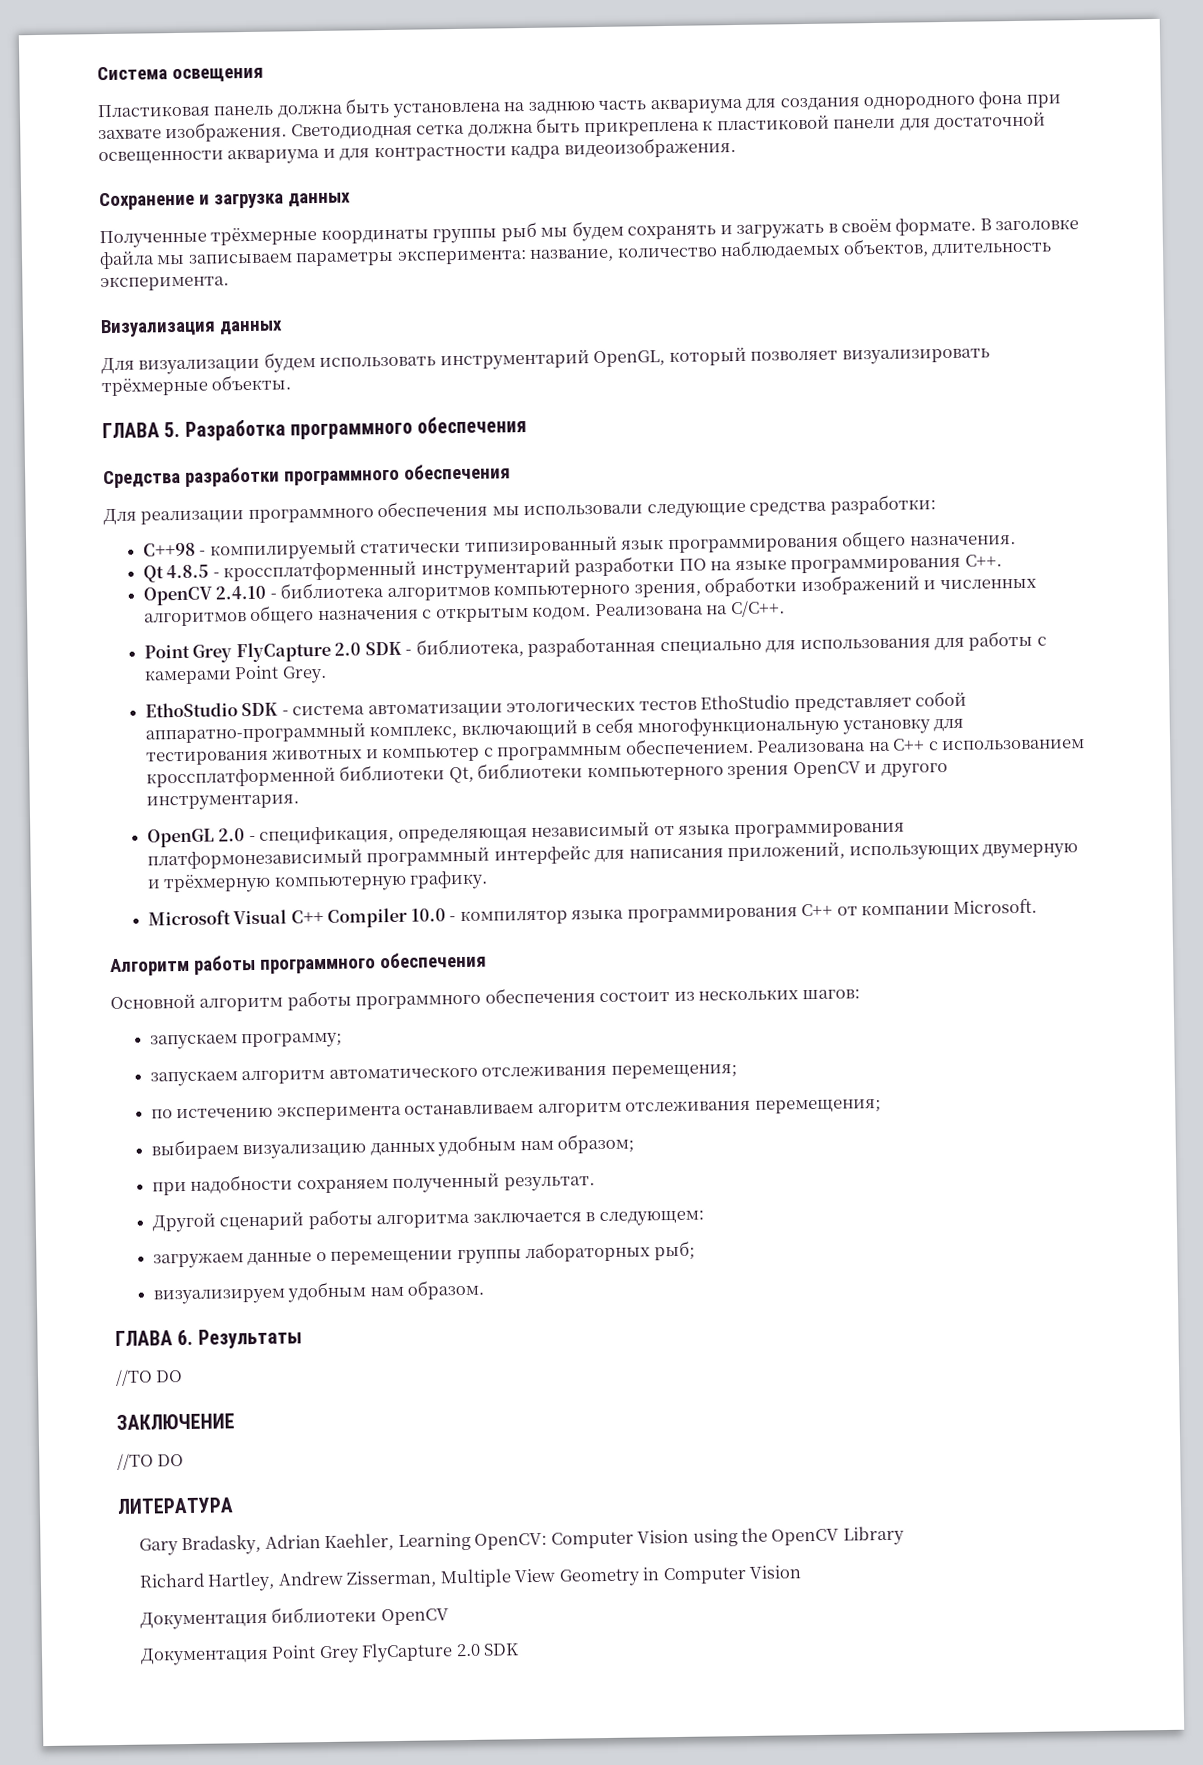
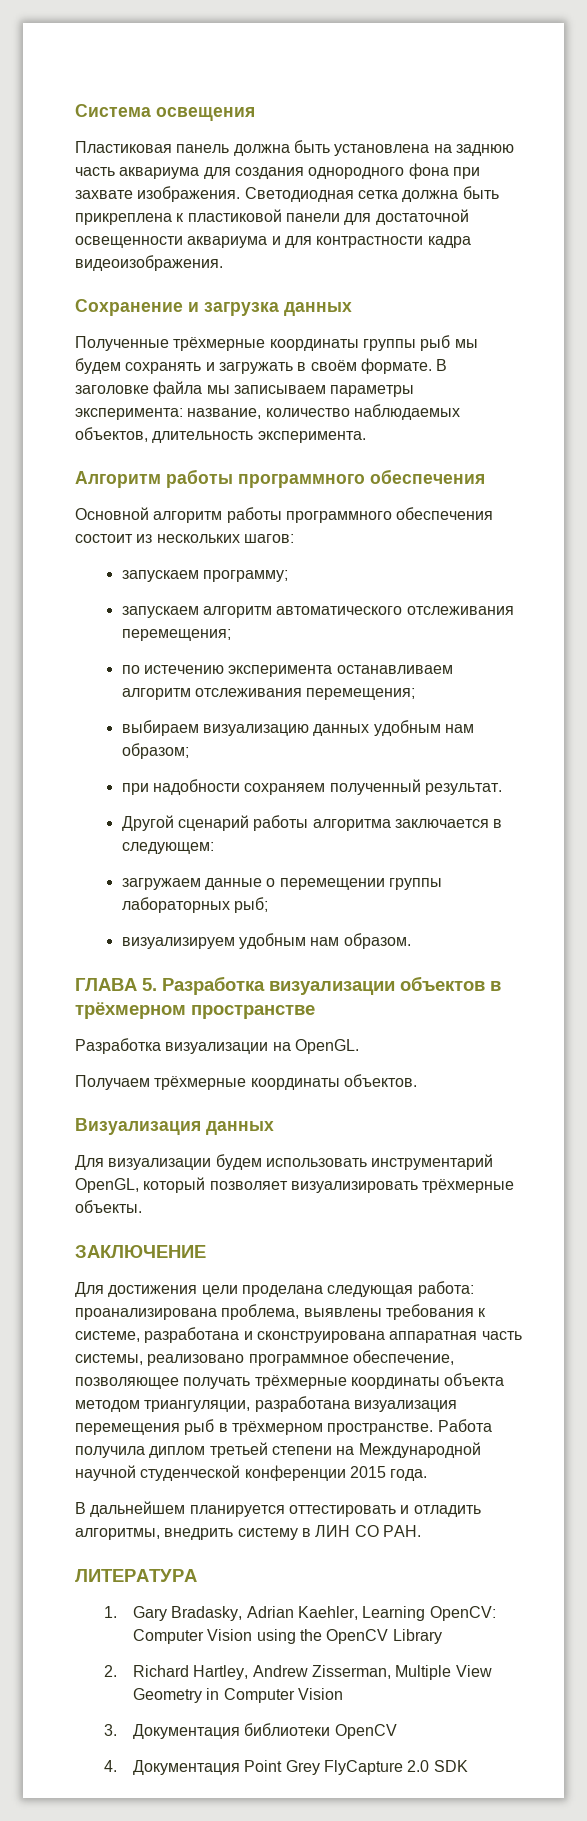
[100,318,283,338] [101,346,990,375] [101,374,292,397] [102,416,528,441] [103,463,511,489] [103,494,936,526] [143,530,1016,561] [143,554,1002,583] [143,574,1037,606] [144,600,785,627] [144,630,1047,663] [144,665,327,685] [145,690,968,718] [145,716,965,744] [146,737,1086,766] [146,761,948,788] [146,794,300,811] [147,821,905,848] [147,841,1079,870] [147,870,489,894] [148,898,1038,928] // Визуализация данных // Для визуализации будем использовать инструментарий OpenGL, который позволяет визуализировать трёхмерные объекты. // ГЛАВА 5. Разработка программного обеспечения // Средства разработки программного обеспечения // Для реализации программного обеспечения мы использовали следующие средства разработки: // C++98 - компилируемый статически типизированный язык программирования общего назначения. // Qt 4.8.5 - кроссплатформенный инструментарий разработки ПО на языке программирования C++. // OpenCV 2.4.10 - библиотека алгоритмов компьютерного зрения, обработки изображений и численных алгоритмов общего назначения с открытым кодом. Реализована на C/C++. // Point Grey FlyCapture 2.0 SDK - библиотека, разработанная специально для использования для работы с камерами Point Grey. // EthoStudio SDK - система автоматизации этологических тестов EthoStudio представляет собой аппаратно-программный комплекс, включающий в себя многофункциональную установку для тестирования животных и компьютер с программным обеспечением. Реализована на C++ с использованием кроссплатформенной библиотеки Qt, библиотеки компьютерного зрения OpenCV и другого инструментария. // OpenGL 2.0 - спецификация, определяющая независимый от языка программирования платформонезависимый программный интерфейс для написания приложений, использующих двумерную и трёхмерную компьютерную графику. // Microsoft Visual C++ Compiler 10.0 - компилятор языка программирования C++ от компании Microsoft. -> (366, 437) none
[177,1328,302,1349] [115,1369,184,1386] [116,1413,235,1430] [117,1453,185,1470] 6. Результаты // //TO DO // ЗАКЛЮЧЕНИЕ // //TO DO -> [142,976,501,995] [75,1002,315,1019] [75,1038,359,1054] [75,1074,417,1090] [75,1118,274,1135] [75,1154,494,1170] [75,1177,515,1193] [75,1200,142,1213] [75,1245,206,1258] [75,1281,474,1297] [75,1304,487,1320] [75,1327,522,1343] [75,1350,454,1366] [75,1373,505,1389] [75,1396,457,1412] [75,1419,492,1435] [75,1442,481,1458] [75,1465,428,1481] [75,1501,481,1517] [75,1525,421,1540] 5. Разработка визуализации объектов в трёхмерном пространстве // Разработка визуализации на OpenGL. // Получаем трёхмерные координаты объектов. // Визуализация данных // Для визуализации будем использовать инструментарий OpenGL, который позволяет визуализировать трёхмерные объекты. // ЗАКЛЮЧЕНИЕ // Для достижения цели проделана следующая работа: проанализирована проблема, выявлены требования к системе, разработана и сконструирована аппаратная часть системы, реализовано программное обеспечение, позволяющее получать трёхмерные координаты объекта методом триангуляции, разработана визуализация перемещения рыб в трёхмерном пространстве. Работа получила диплом третьей степени на Международной научной студенческой конференции 2015 года. // В дальнейшем планируется оттестировать и отладить алгоритмы, внедрить систему в ЛИН СО РАН.
(233, 1505) none -> [104,1606,118,1618] 1.
(905, 1535) none -> [104,1665,118,1677] 2.
(801, 1572) none -> [104,1724,118,1736] 3.
(449, 1617) none -> [104,1760,118,1772] 4.

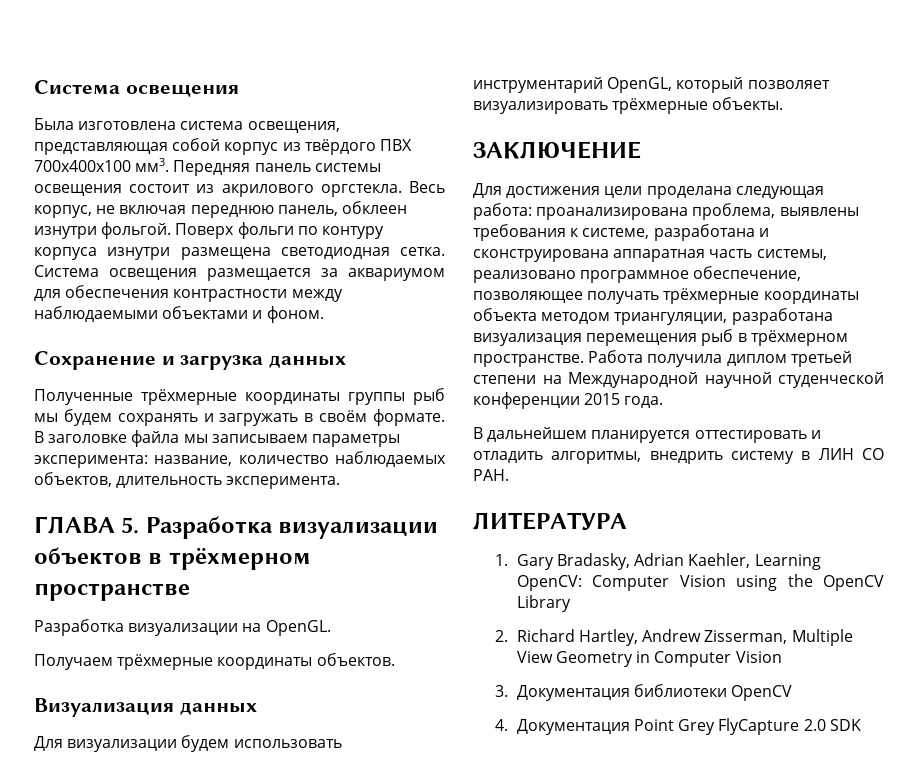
[75,140,514,156] [75,163,480,179] [75,186,499,202] [75,209,469,225] [75,236,471,248] [75,255,223,271] Пластиковая панель должна быть установлена на заднюю часть аквариума для создания однородного фона при захвате изображения. Светодиодная сетка должна быть прикреплена к пластиковой панели для достаточной освещенности аквариума и для контрастности кадра видеоизображения. -> [34,118,340,133] [34,138,412,155] [34,158,381,176] [34,181,445,197] [34,201,407,218] [34,222,384,239] [34,247,445,260] [34,265,445,281] [34,285,343,302] [34,306,324,323] Была изготовлена система освещения, представляющая собой корпус из твёрдого ПВХ 700x400x100 мм3. Передняя панель системы освещения состоит из акрилового оргстекла. Весь корпус, не включая переднюю панель, обклеен изнутри фольгой. Поверх фольги по контуру корпуса изнутри размещена светодиодная сетка. Система освещения размещается за аквариумом для обеспечения контрастности между наблюдаемыми объектами и фоном.
[75,469,485,488] [75,507,494,523] [75,534,294,543] [121,570,288,582] [121,606,514,618] [121,629,231,641] [121,665,453,677] [121,688,416,700] [121,720,474,736] [121,743,189,759] [121,779,502,795] [121,815,503,831] [121,842,214,854] [121,878,442,890] [121,897,268,913] [121,933,411,949] // Алгоритм работы программного обеспечения // Основной алгоритм работы программного обеспечения состоит из нескольких шагов: // запускаем программу; // запускаем алгоритм автоматического отслеживания перемещения; // по истечению эксперимента останавливаем алгоритм отслеживания перемещения; // выбираем визуализацию данных удобным нам образом; // при надобности сохраняем полученный результат. // Другой сценарий работы алгоритма заключается в следующем: // загружаем данные о перемещении группы лабораторных рыб; // визуализируем удобным нам образом. -> (341, 482) none

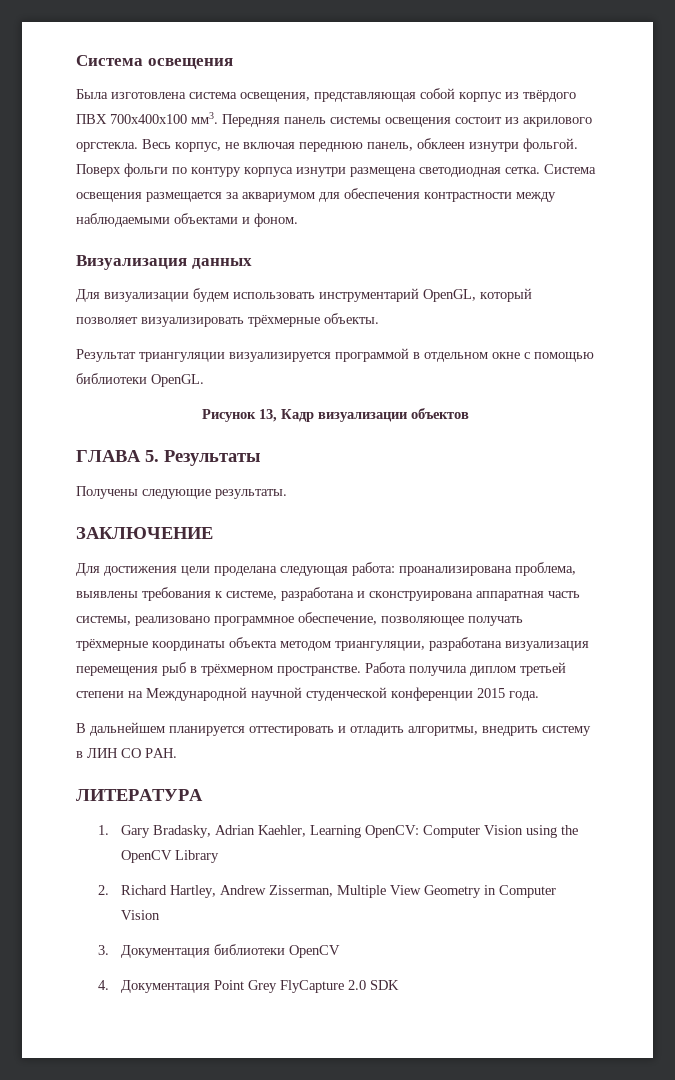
[34,351,347,370] [34,388,445,405] [34,409,445,426] [34,430,400,447] [34,451,446,468] [34,472,341,489] [34,516,439,539] [34,547,311,570] [34,583,190,601] [34,619,331,636] [34,653,395,670] // Сохранение и загрузка данных // Полученные трёхмерные координаты группы рыб мы будем сохранять и загружать в своём формате. В заголовке файла мы записываем параметры эксперимента: название, количество наблюдаемых объектов, длительность эксперимента. // ГЛАВА 5. Разработка визуализации объектов в трёхмерном пространстве // Разработка визуализации на OpenGL. // Получаем трёхмерные координаты объектов. -> (298, 220) none
(784, 103) none -> [76,348,594,362] [76,373,204,387] [202,408,469,422] [76,450,260,466] [76,486,287,499] // Результат триангуляции визуализируется программой в отдельном окне с помощью библиотеки OpenGL. // Рисунок 13, Кадр визуализации объектов // ГЛАВА 5. Результаты // Получены следующие результаты.

